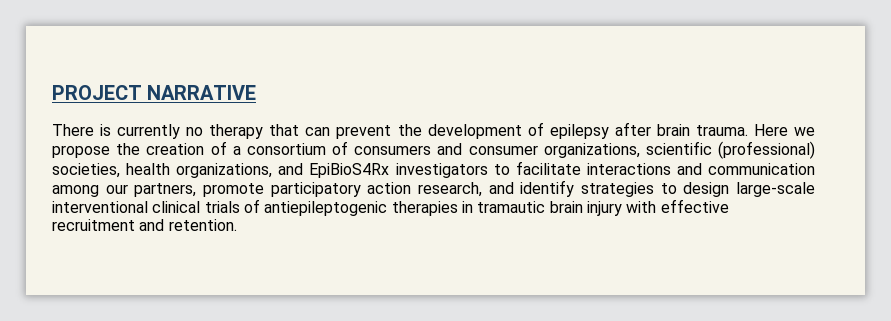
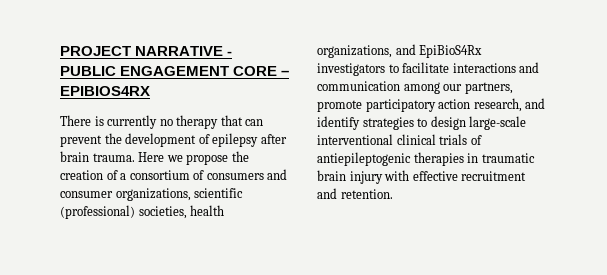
(257, 92) none -> [227,51,233,56] [60,66,290,76] [60,86,150,96] - PUBLIC ENGAGEMENT CORE – EPIBIOS4RX
[477,201,546,213] tramautic -> [481,153,535,163] traumatic

